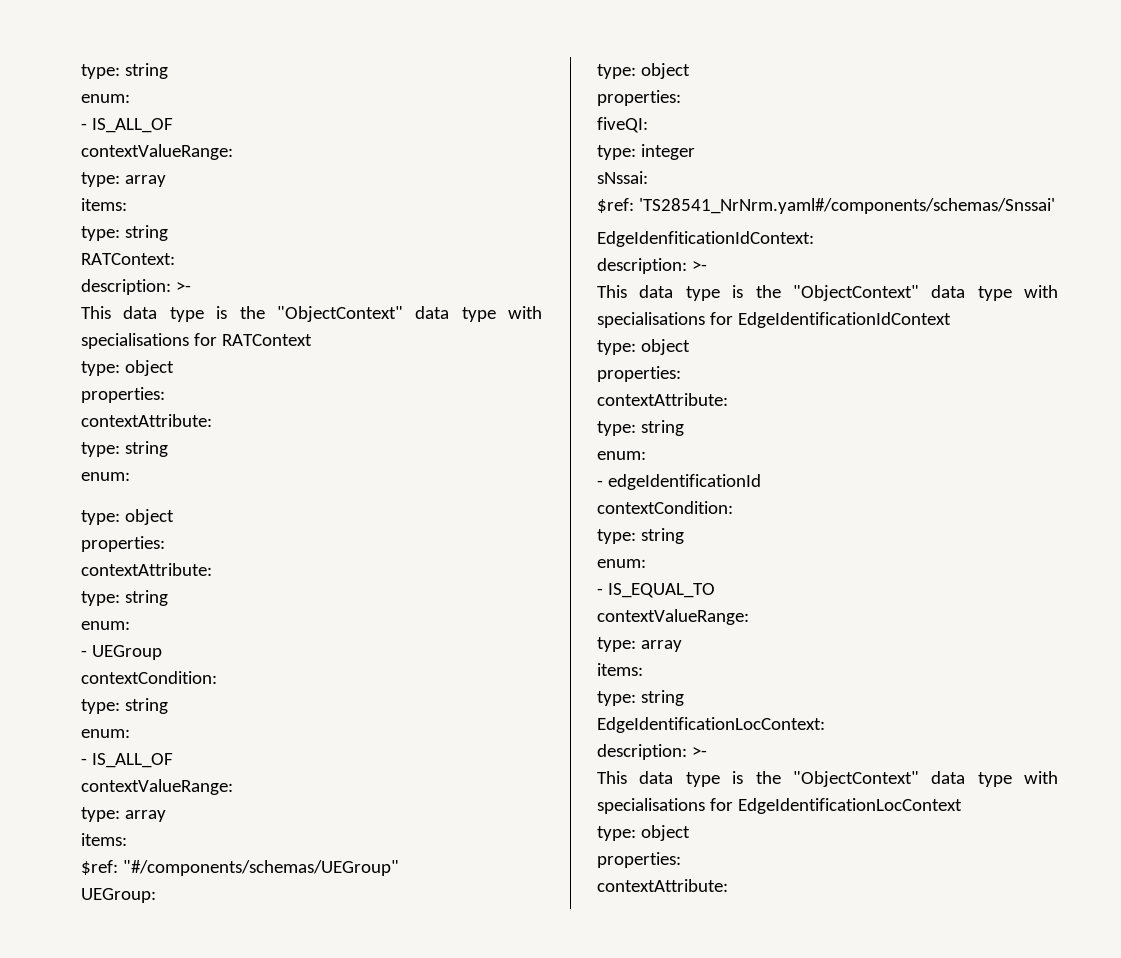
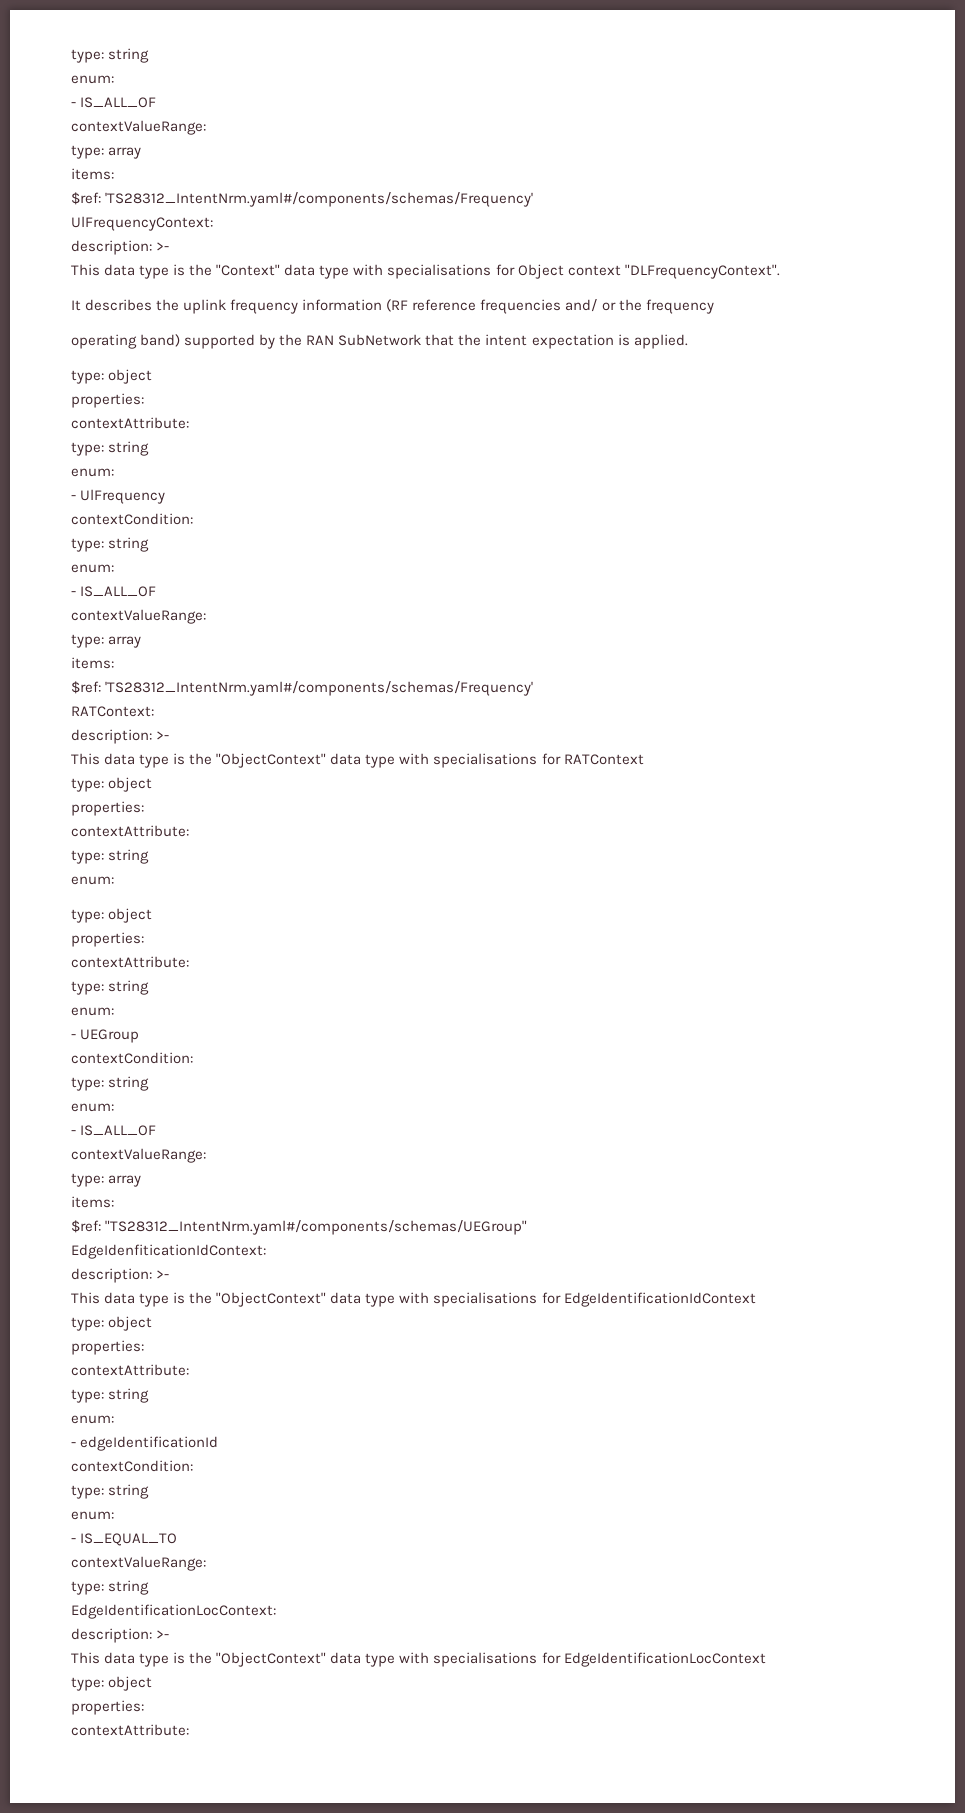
[81,63,168,79] [81,94,130,103] [81,118,173,133] [81,144,233,160] [81,172,166,187] [81,198,127,211] [81,225,168,241] type: string // enum: // - IS_ALL_OF // contextValueRange: // type: array // items: // type: string -> [71,48,150,63] [71,75,114,84] [71,97,157,108] [71,120,206,135] [71,145,142,159] [71,168,114,180] [71,192,534,207] [71,216,213,231] [71,240,170,255] [71,264,780,279] [71,299,714,314] [71,334,688,349] [71,369,153,384] [71,393,144,408] [71,417,189,429] [71,441,150,456] [71,468,114,477] [71,489,166,504] [71,513,193,525] [71,537,150,552] [71,564,114,573] [71,586,157,597] [71,609,206,624] [71,634,142,648] [71,657,114,669] [71,681,534,696] type: string // enum: // - IS_ALL_OF // contextValueRange: // type: array // items: // $ref: 'TS28312_IntentNrm.yaml#/components/schemas/Frequency' // UlFrequencyContext: // description: >- // This data type is the "Context" data type with specialisations for Object context "DLFrequencyContext". // It describes the uplink frequency information (RF reference frequencies and/ or the frequency // operating band) supported by the RAN SubNetwork that the intent expectation is applied. // type: object // properties: // contextAttribute: // type: string // enum: // - UlFrequency // contextCondition: // type: string // enum: // - IS_ALL_OF // contextValueRange: // type: array // items: // $ref: 'TS28312_IntentNrm.yaml#/components/schemas/Frequency'
[122,860,399,876] [81,888,156,903] [597,63,690,79] [597,90,681,106] [597,117,648,133] [597,144,695,160] [597,171,648,184] [597,198,1055,214] "#/components/schemas/UEGroup" // UEGroup: // type: object // properties: // fiveQI: // type: integer // sNssai: // $ref: 'TS28541_NrNrm.yaml#/components/schemas/Snssai' -> [105,1220,528,1235] "TS28312_IntentNrm.yaml#/components/schemas/UEGroup"
[597,637,682,652] [597,663,643,676] // type: array // items: -> (206, 1563) none

